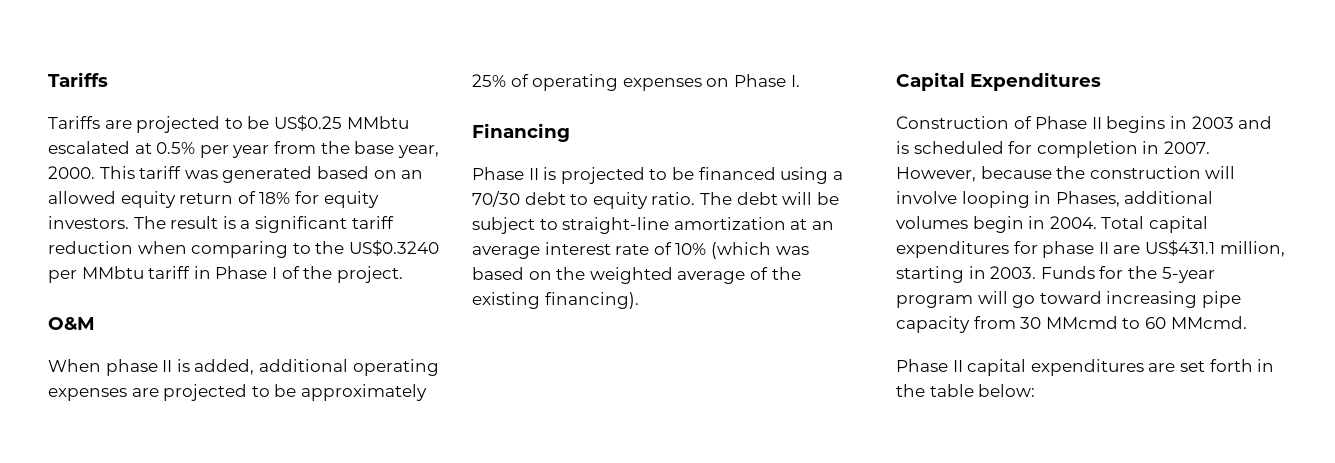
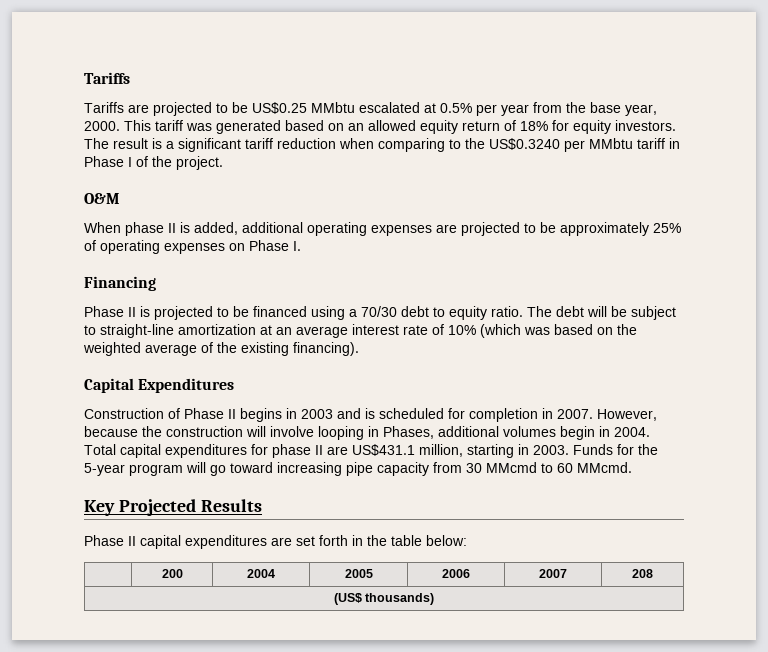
(1247, 322) none -> [84,499,262,516] // Key Projected Results
(1036, 390) none -> [161,569,183,578] [247,569,275,578] [344,569,373,578] [442,569,470,578] [539,569,567,578] [632,569,653,578] [333,593,435,605] // | 200 | 2004 | 2005 | 2006 | 2007 | 208 // (US$ thousands)

